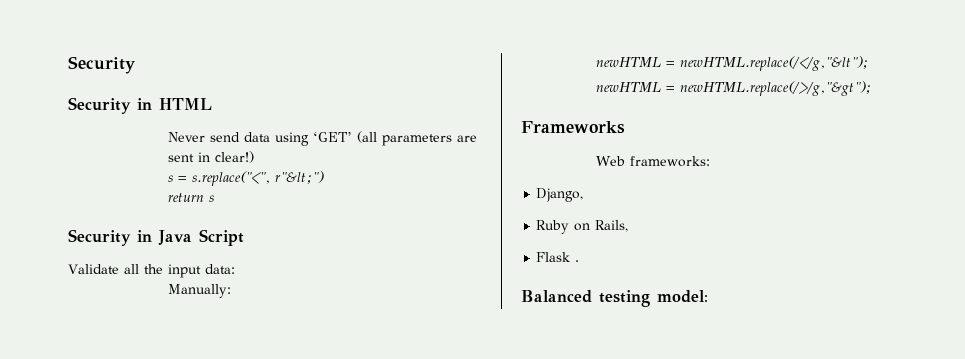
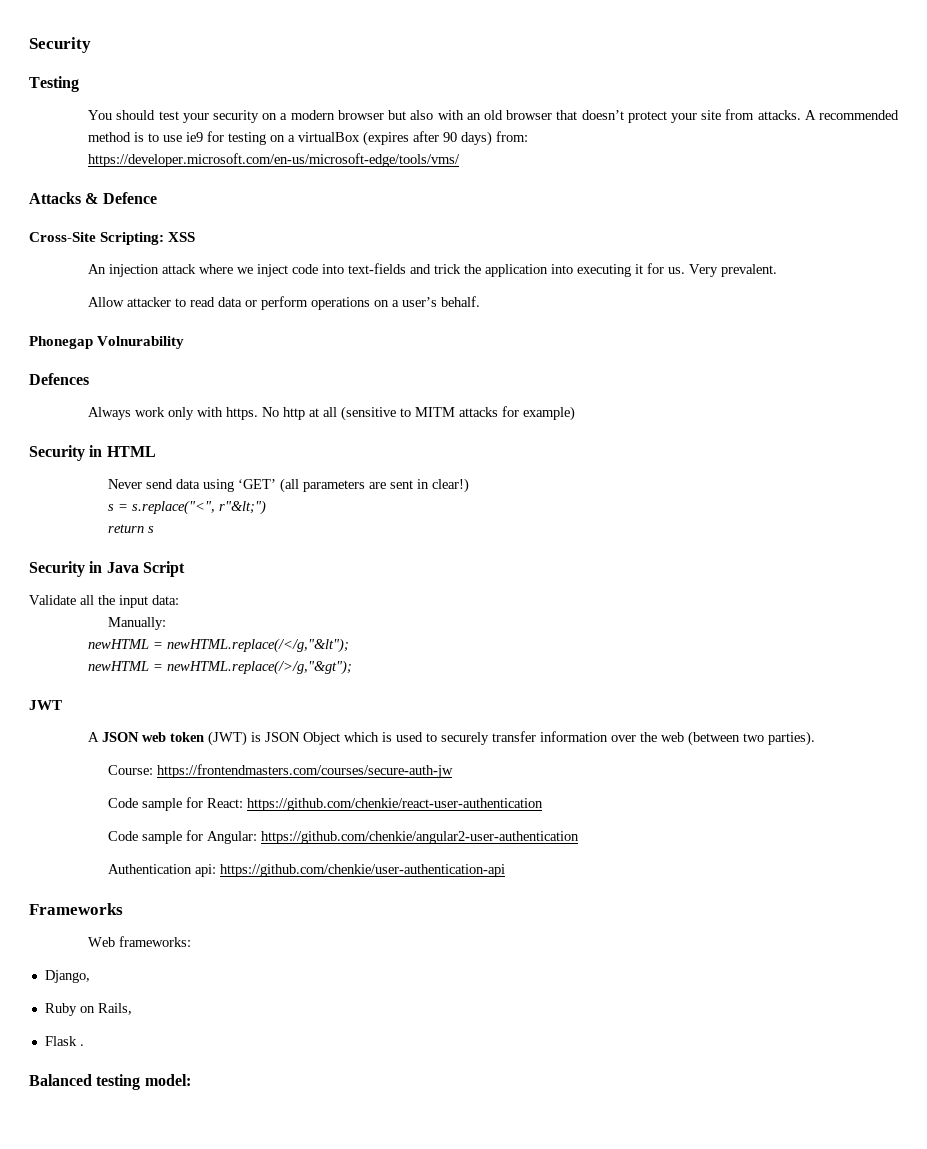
[68,56,135,74] Security -> [29,37,91,53] [29,76,79,92] [88,109,899,123] [88,131,529,146] [88,153,461,167] [29,192,157,204] [29,232,196,245] [88,263,778,277] [88,296,481,310] [29,336,185,349] [29,373,89,385] [88,406,576,421] Security // Testing // You should test your security on a modern browser but also with an old browser that doesn’t protect your site from attacks. A recommended method is to use ie9 for testing on a virtualBox (expires after 90 days) from: https://developer.microsoft.com/en-us/microsoft-edge/tools/vms/ // Attacks & Defence // Cross-Site Scripting: XSS // An injection attack where we inject code into text-fields and trick the application into executing it for us. Very prevalent. // Allow attacker to read data or perform operations on a user’s behalf. // Phonegap Volnurability // Defences // Always work only with https. No http at all (sensitive to MITM attacks for example)
(871, 88) none -> [29,700,62,710] [88,731,816,746] [107,764,453,778] [107,797,543,811] [107,830,579,844] [107,864,505,877] // JWT // A JSON web token (JWT) is JSON Object which is used to securely transfer information over the web (between two parties). // Course: https://frontendmasters.com/courses/secure-auth-jw // Code sample for React: https://github.com/chenkie/react-user-authentication // Code sample for Angular: https://github.com/chenkie/angular2-user-authentication // Authentication api: https://github.com/chenkie/user-authentication-api

